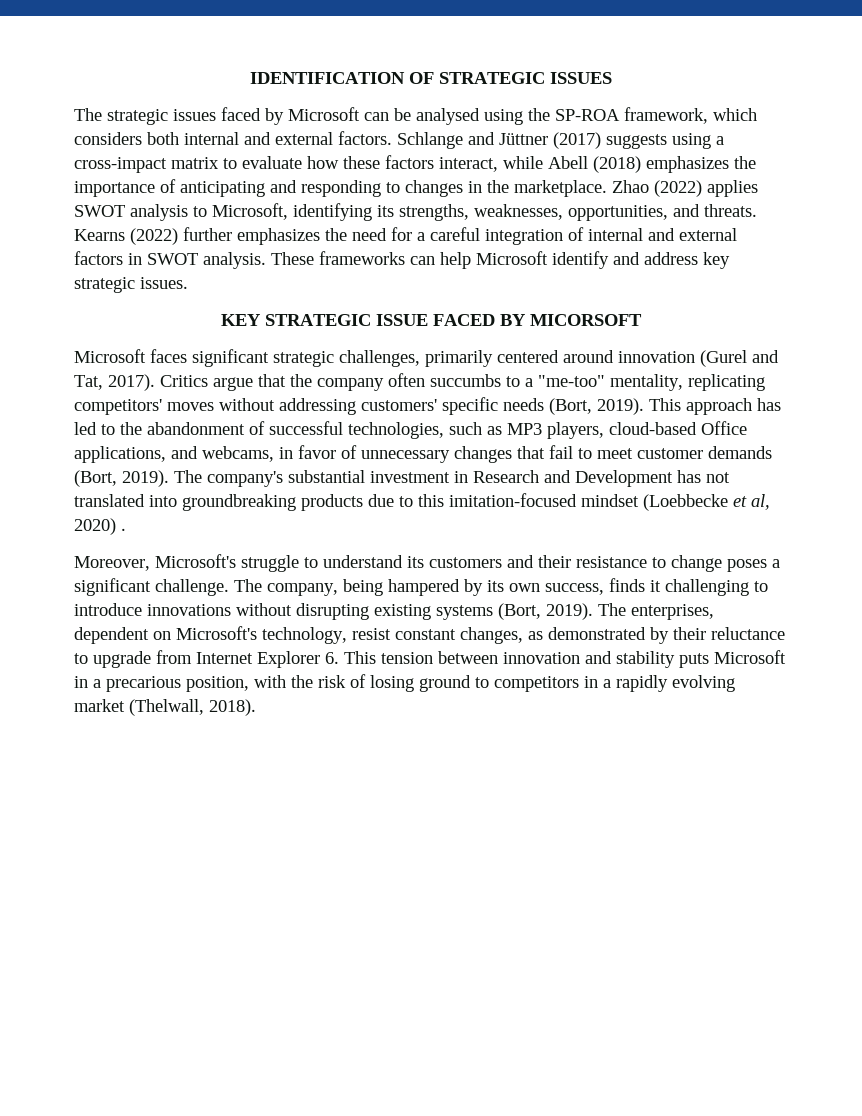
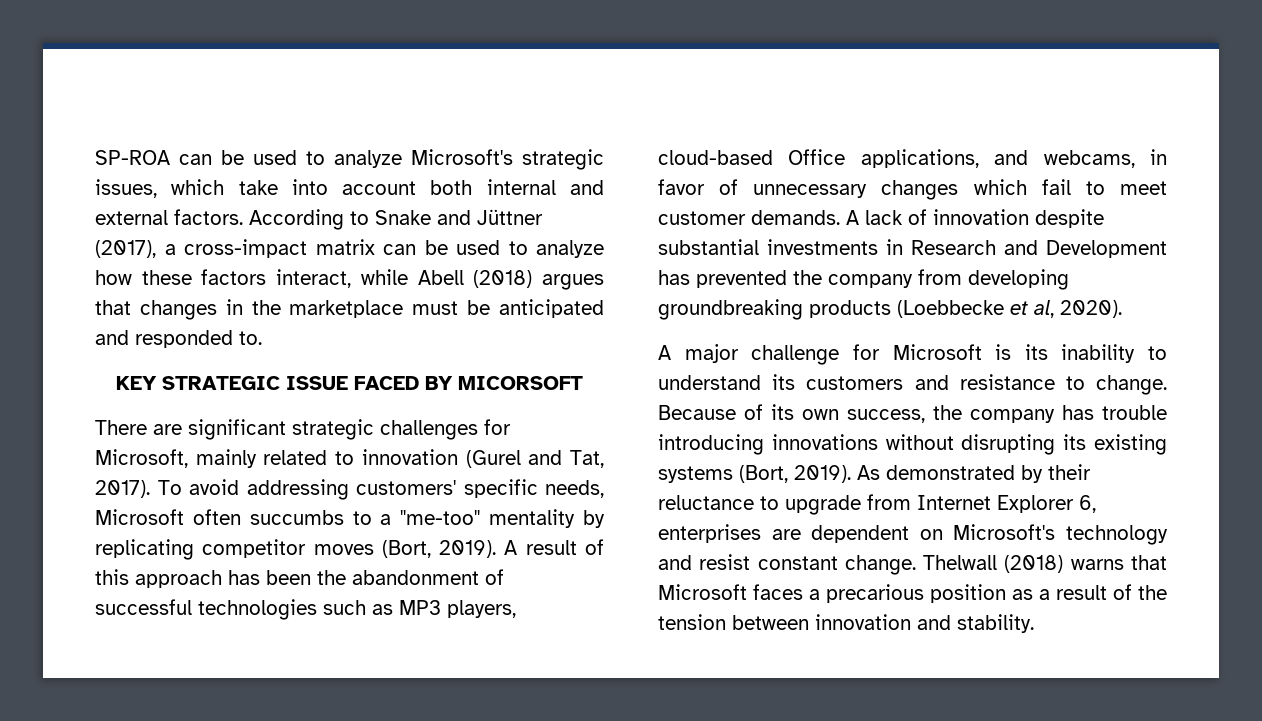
[250,72,612,84] [74,107,757,125] [74,132,142,145] IDENTIFICATION OF STRATEGIC ISSUES // The strategic issues faced by Microsoft can be analysed using the SP-ROA framework, which considers -> [95,149,604,170] [95,179,417,198] SP-ROA can be used to analyze Microsoft's strategic issues, which take into account
[397,132,724,149] [74,156,302,173] Schlange and Jüttner (2017) suggests using a cross-impact matrix to evaluate -> [249,209,543,230] [95,239,604,258] According to Snake and Jüttner (2017), a cross-impact matrix can be used to analyze
[646,156,756,173] [74,179,758,197] [74,203,757,221] [74,227,737,245] [74,251,730,269] [74,277,188,293] emphasizes the importance of anticipating and responding to changes in the marketplace. Zhao (2022) applies SWOT analysis to Microsoft, identifying its strengths, weaknesses, opportunities, and threats. Kearns (2022) further emphasizes the need for a careful integration of internal and external factors in SWOT analysis. These frameworks can help Microsoft identify and address key strategic issues. -> [542,274,604,290] [95,299,604,320] [95,330,262,348] argues that changes in the marketplace must be anticipated and responded to.
[74,349,614,367] Microsoft faces significant strategic challenges, primarily centered around -> [95,419,511,440] [95,449,355,468] There are significant strategic challenges for Microsoft, mainly related to
[160,374,384,391] Critics argue that the company -> [157,479,604,500] [95,509,184,525] To avoid addressing customers' specific needs, Microsoft
[610,374,765,391] [74,397,781,415] [74,422,115,435] mentality, replicating competitors' moves without addressing customers' specific needs (Bort, 2019). This approach has led to -> [489,509,605,528] [95,539,604,560] [95,569,311,588] mentality by replicating competitor moves (Bort, 2019). A result of this approach has been
[348,422,444,439] technologies, -> [198,599,317,620] technologies
[517,446,545,459] that -> [973,179,1027,195] which
[708,446,772,459] [74,470,450,487] demands (Bort, 2019). The company's substantial investment -> [751,209,1104,228] [658,239,878,255] demands. A lack of innovation despite substantial investments
[706,472,730,483] [74,493,770,511] [74,518,126,535] [74,554,299,572] not translated into groundbreaking products due to this imitation-focused mindset (Loebbecke et al, 2020) . // Moreover, Microsoft's struggle -> [696,269,1069,290] [658,299,1122,320] [658,344,1136,365] prevented the company from developing groundbreaking products (Loebbecke et al, 2020). // A major challenge for Microsoft is its inability
[538,555,571,568] their -> (949, 382) none
[671,555,780,572] [74,578,768,596] [74,603,142,616] change poses a significant challenge. The company, being hampered by its own success, finds it challenging to introduce -> [1096,375,1167,395] [658,404,1167,423] [658,434,764,455] change. Because of its own success, the company has trouble introducing
(369, 611) none -> [1063,434,1087,450] its
[598,603,714,620] [74,626,543,644] The enterprises, dependent on Microsoft's technology, resist constant changes, as -> [857,465,880,480] As
[325,650,786,668] [74,674,735,692] [74,699,256,716] 6. This tension between innovation and stability puts Microsoft in a precarious position, with the risk of losing ground to competitors in a rapidly evolving market (Thelwall, 2018). -> [1079,495,1096,513] [658,524,1168,545] [658,554,1167,575] [658,584,1167,603] [658,614,1034,633] 6, enterprises are dependent on Microsoft's technology and resist constant change. Thelwall (2018) warns that Microsoft faces a precarious position as a result of the tension between innovation and stability.

